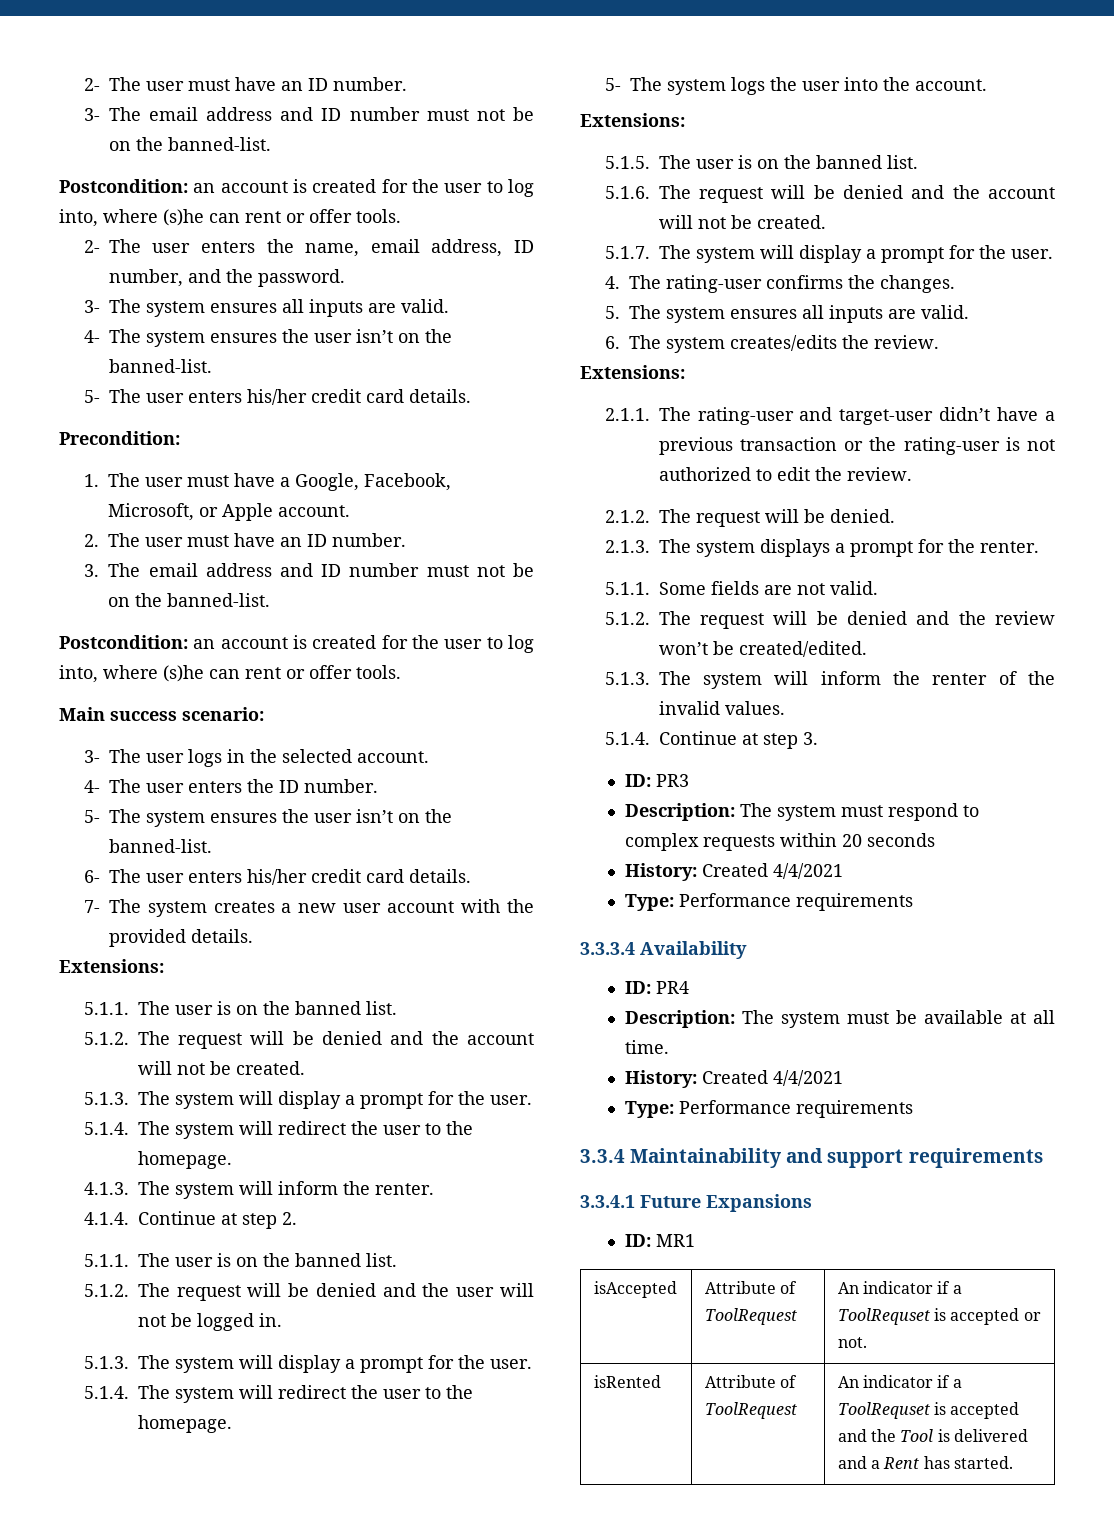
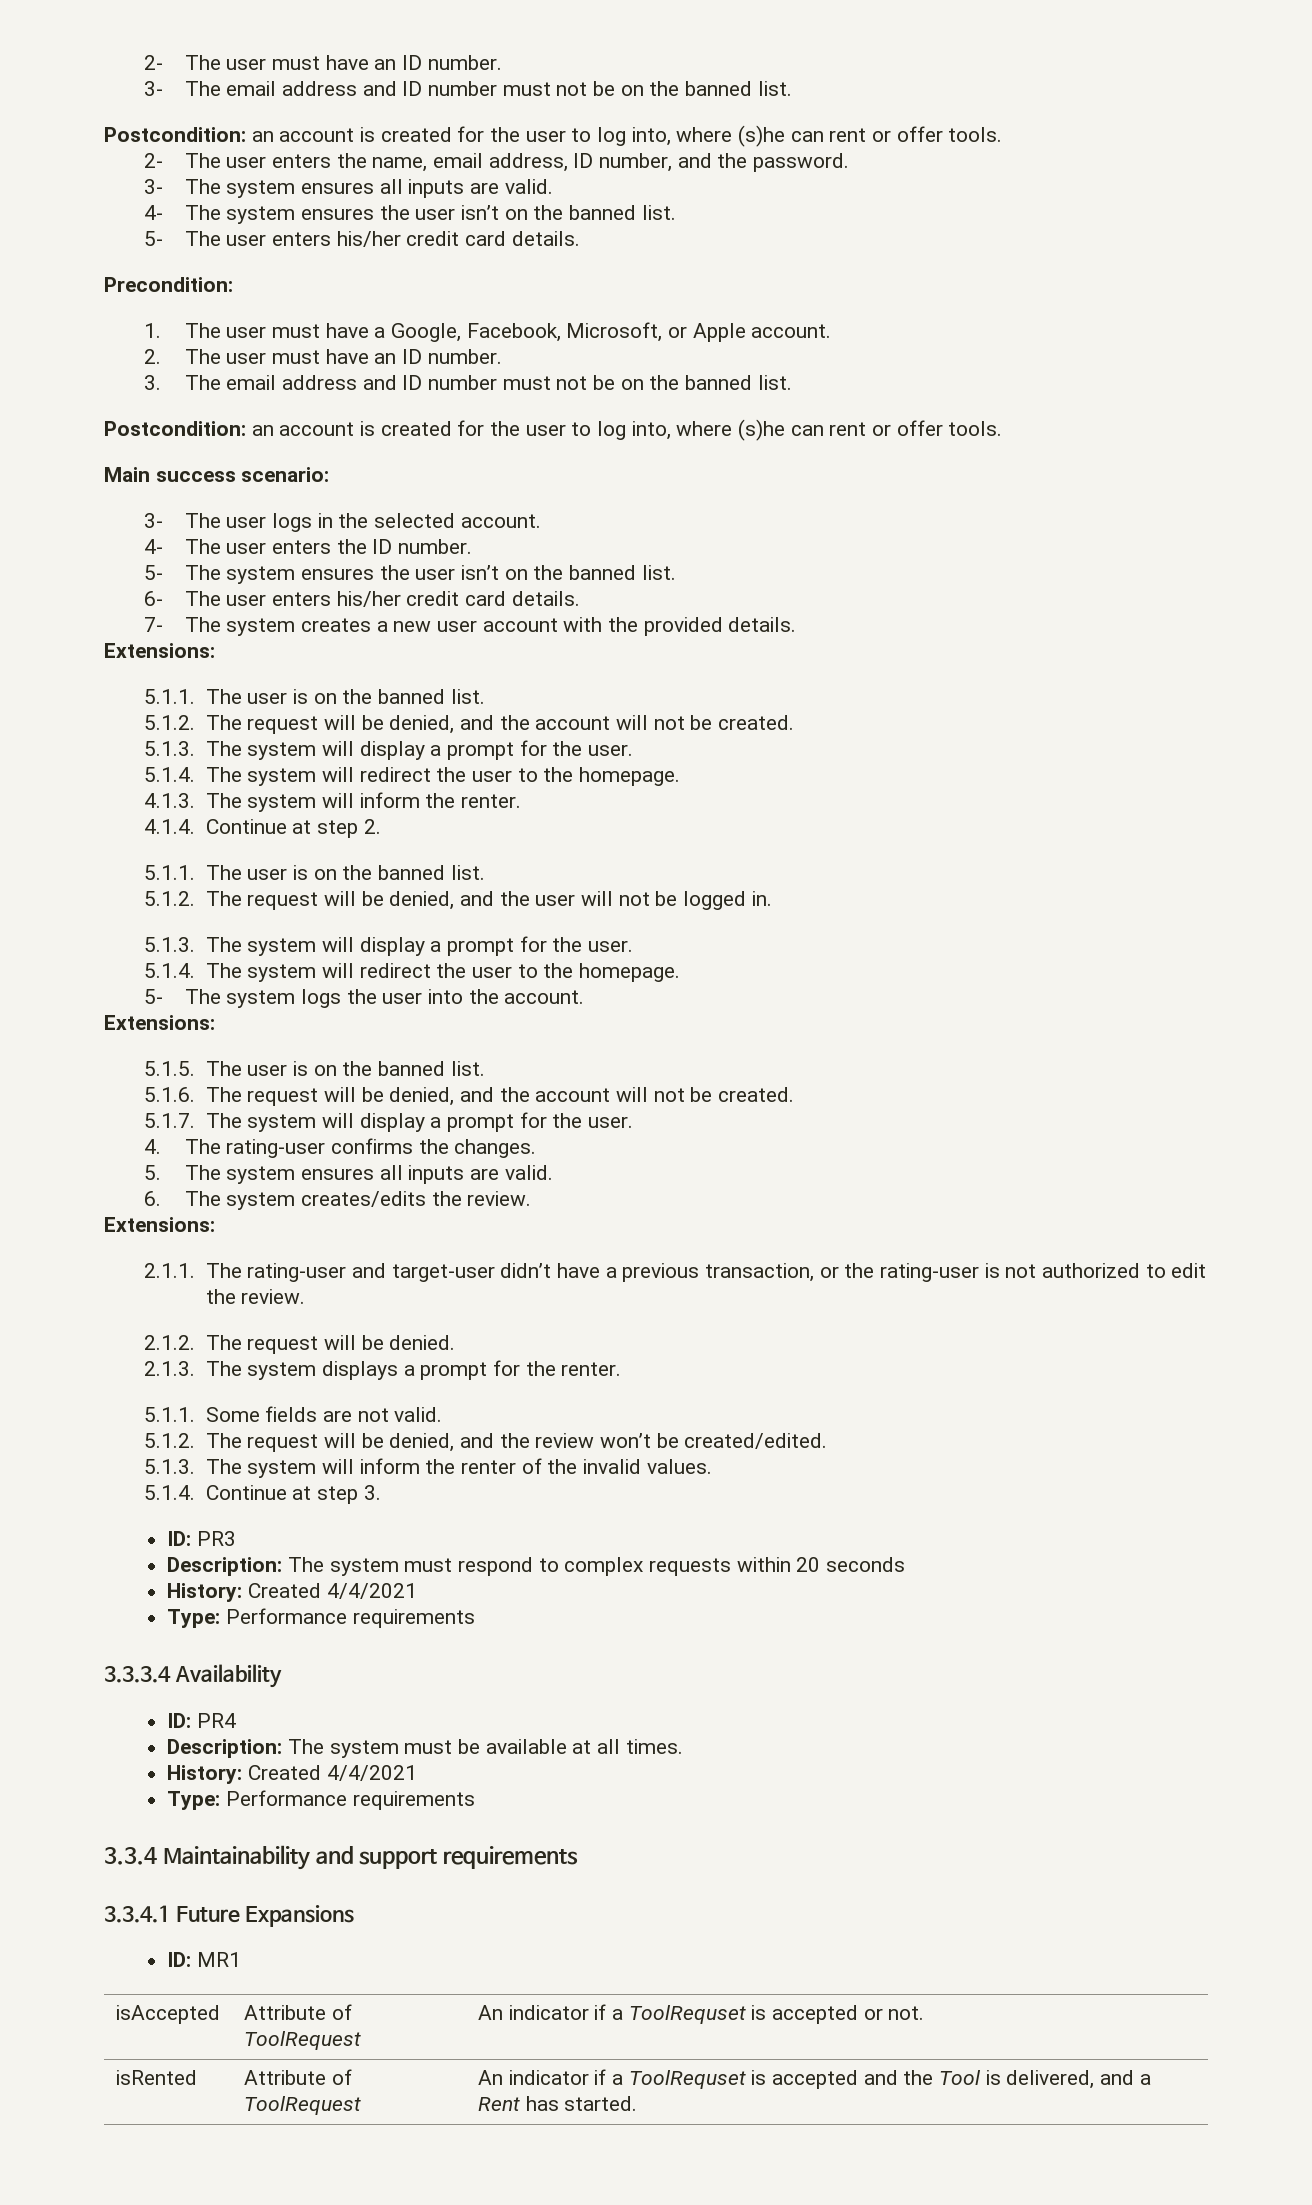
[167,137,271,151] banned-list. -> [684,81,792,96] banned list.
[108,359,212,373] banned-list. -> [568,205,676,220] banned list.
[167,593,271,607] banned-list. -> [684,375,792,390] banned list.
[108,839,212,853] banned-list. -> [568,565,676,580] banned list.
[322,1031,383,1045] denied -> [389,715,455,734] denied,
[315,1283,376,1297] denied -> [389,891,455,910] denied,
[843,185,904,199] denied -> [389,1087,455,1106] denied,
[739,437,837,451] transaction -> [705,1263,815,1282] transaction,
[847,611,908,625] denied -> [389,1433,455,1452] denied,
[624,1040,669,1054] time. -> [625,1739,683,1754] times.
[954,1429,1029,1442] delivered -> [1006,2070,1095,2089] delivered,

